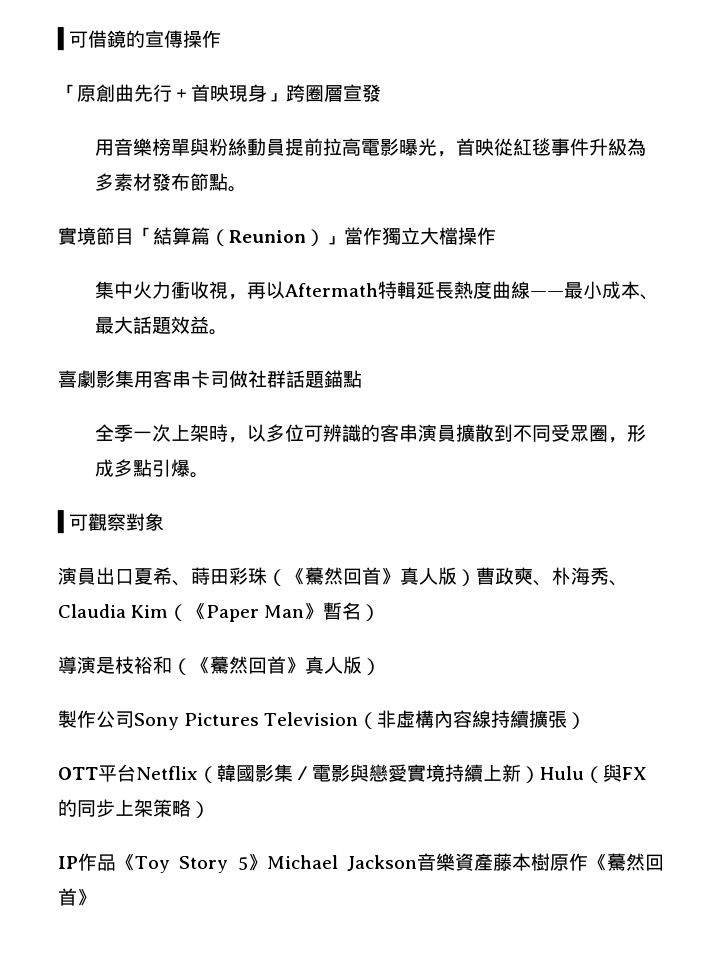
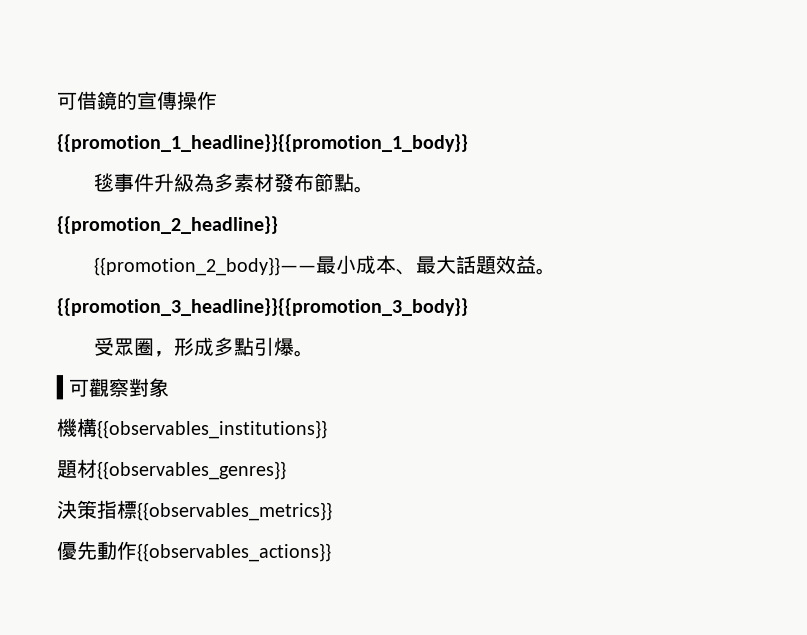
[57,27,69,51] ▌ -> (57, 101) none
[58,84,381,102] [95,138,533,157] 「原創曲先行＋首映現身」跨圈層宣發 // 用音樂榜單與粉絲動員提前拉高電影曝光，首映從紅 -> [57,134,468,152] {{promotion_1_headline}}{{promotion_1_body}} //
[58,227,496,246] [95,281,565,300] 實境節目「結算篇（Reunion）」當作獨立大檔操作 // 集中火力衝收視，再以Aftermath特輯延長熱度曲線—— -> [57,216,278,234] [94,257,317,276] {{promotion_2_headline}} // {{promotion_2_body}}——
[58,370,362,388] [95,424,552,443] 喜劇影集用客串卡司做社群話題錨點 // 全季一次上架時，以多位可辨識的客串演員擴散到不同 -> [57,298,468,316] {{promotion_3_headline}}{{promotion_3_body}} //
[58,567,628,586] [58,602,381,622] [58,656,381,675] [58,710,587,730] [58,764,647,783] [58,799,210,818] [58,853,664,873] [58,888,96,906] 演員出口夏希、蒔田彩珠（《驀然回首》真人版）曹政奭、朴海秀、Claudia Kim（《Paper Man》暫名） // 導演是枝裕和（《驀然回首》真人版） // 製作公司Sony Pictures Television（非虛構內容線持續擴張） // OTT平台Netflix（韓國影集／電影與戀愛實境持續上新）Hulu（與FX的同步上架策略） // IP作品《Toy Story 5》Michael Jackson音樂資產藤本樹原作《驀然回首》 -> [57,418,327,439] [57,459,286,480] [57,500,332,521] [57,541,331,562] 機構{{observables_institutions}} // 題材{{observables_genres}} // 決策指標{{observables_metrics}} // 優先動作{{observables_actions}}

